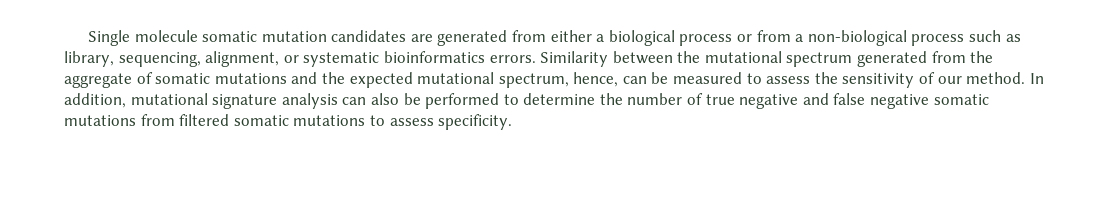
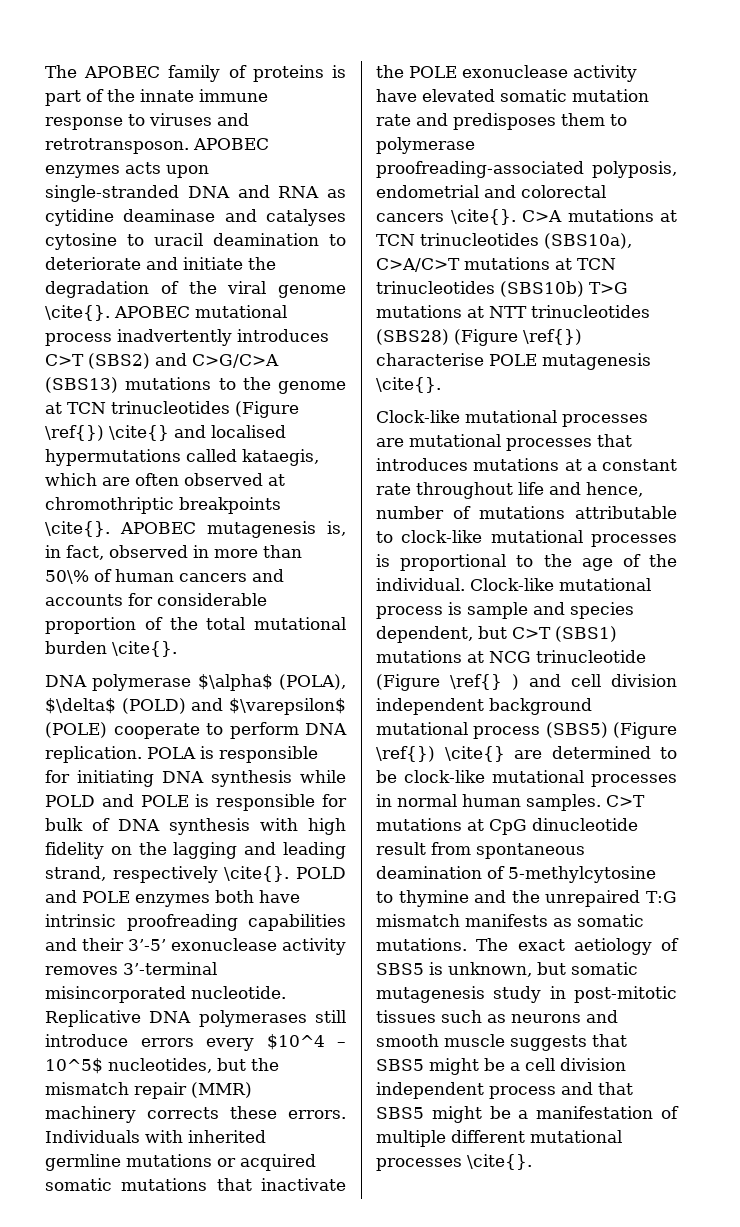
[87,30,1021,46] [64,51,994,67] [64,72,1044,88] [64,93,989,109] [64,114,513,130] Single molecule somatic mutation candidates are generated from either a biological process or from a non-biological process such as library, sequencing, alignment, or systematic bioinformatics errors. Similarity between the mutational spectrum generated from the aggregate of somatic mutations and the expected mutational spectrum, hence, can be measured to assess the sensitivity of our method. In addition, mutational signature analysis can also be performed to determine the number of true negative and false negative somatic mutations from filtered somatic mutations to assess specificity. -> [45,65,346,82] [45,89,268,106] [45,113,249,130] [45,138,269,154] [45,162,209,178] [45,185,346,202] [45,209,346,226] [45,233,346,250] [45,257,276,270] [45,281,346,298] [45,305,287,321] [45,329,329,346] [45,353,279,369] [45,377,346,394] [45,401,299,418] [45,425,286,441] [45,449,319,466] [45,473,285,486] [45,497,281,514] [45,521,346,538] [45,545,302,560] [45,569,284,584] [45,593,267,606] [45,617,346,634] [45,641,177,657] [45,674,346,691] [45,698,346,715] [45,722,347,739] [45,746,318,763] [45,770,346,787] [45,794,348,811] [45,818,346,835] [45,842,346,859] [45,866,346,883] [45,890,300,907] [45,914,346,931] [45,938,346,955] [45,962,217,975] [45,986,286,1003] [45,1010,346,1027] [45,1034,346,1051] [45,1058,279,1074] [45,1082,252,1099] [45,1106,346,1123] [45,1130,266,1143] [45,1154,316,1171] [45,1178,346,1191] [376,65,637,82] [376,89,649,102] [376,113,627,130] [376,137,475,154] [376,161,677,178] [376,185,606,198] [376,209,677,225] [376,233,632,249] [376,257,616,272] [376,281,628,297] [376,305,650,318] [376,329,582,346] [376,353,651,370] [376,377,441,393] [376,410,648,427] [376,434,632,451] [376,458,677,471] [376,482,643,499] [376,506,677,519] [376,530,677,547] [376,554,677,571] [376,578,651,591] [376,602,634,619] [376,626,617,643] [376,650,646,663] [376,674,677,691] [376,698,592,715] [376,722,677,739] [376,746,677,762] [376,770,677,787] [376,794,645,811] [376,818,638,835] [376,842,585,859] [376,866,656,883] [376,890,677,907] [376,914,644,927] [376,938,679,955] [376,962,638,977] [376,986,677,1003] [376,1010,618,1023] [376,1034,627,1051] [376,1058,626,1075] [376,1082,633,1099] [376,1106,679,1123] [376,1130,622,1147] [376,1154,532,1171] The APOBEC family of proteins is part of the innate immune response to viruses and retrotransposon. APOBEC enzymes acts upon single-stranded DNA and RNA as cytidine deaminase and catalyses cytosine to uracil deamination to deteriorate and initiate the degradation of the viral genome \cite{}. APOBEC mutational process inadvertently introduces C>T (SBS2) and C>G/C>A (SBS13) mutations to the genome at TCN trinucleotides (Figure \ref{}) \cite{} and localised hypermutations called kataegis, which are often observed at chromothriptic breakpoints \cite{}. APOBEC mutagenesis is, in fact, observed in more than 50\% of human cancers and accounts for considerable proportion of the total mutational burden \cite{}. // DNA polymerase $\alpha$ (POLA), $\delta$ (POLD) and $\varepsilon$ (POLE) cooperate to perform DNA replication. POLA is responsible for initiating DNA synthesis while POLD and POLE is responsible for bulk of DNA synthesis with high fidelity on the lagging and leading strand, respectively \cite{}. POLD and POLE enzymes both have intrinsic proofreading capabilities and their 3’-5’ exonuclease activity removes 3’-terminal misincorporated nucleotide. Replicative DNA polymerases still introduce errors every $10^4 – 10^5$ nucleotides, but the mismatch repair (MMR) machinery corrects these errors. Individuals with inherited germline mutations or acquired somatic mutations that inactivate the POLE exonuclease activity have elevated somatic mutation rate and predisposes them to polymerase proofreading-associated polyposis, endometrial and colorectal cancers \cite{}. C>A mutations at TCN trinucleotides (SBS10a), C>A/C>T mutations at TCN trinucleotides (SBS10b) T>G mutations at NTT trinucleotides (SBS28) (Figure \ref{}) characterise POLE mutagenesis \cite{}. // Clock-like mutational processes are mutational processes that introduces mutations at a constant rate throughout life and hence, number of mutations attributable to clock-like mutational processes is proportional to the age of the individual. Clock-like mutational process is sample and species dependent, but C>T (SBS1) mutations at NCG trinucleotide (Figure \ref{} ) and cell division independent background mutational process (SBS5) (Figure \ref{}) \cite{} are determined to be clock-like mutational processes in normal human samples. C>T mutations at CpG dinucleotide result from spontaneous deamination of 5-methylcytosine to thymine and the unrepaired T:G mismatch manifests as somatic mutations. The exact aetiology of SBS5 is unknown, but somatic mutagenesis study in post-mitotic tissues such as neurons and smooth muscle suggests that SBS5 might be a cell division independent process and that SBS5 might be a manifestation of multiple different mutational processes \cite{}.

